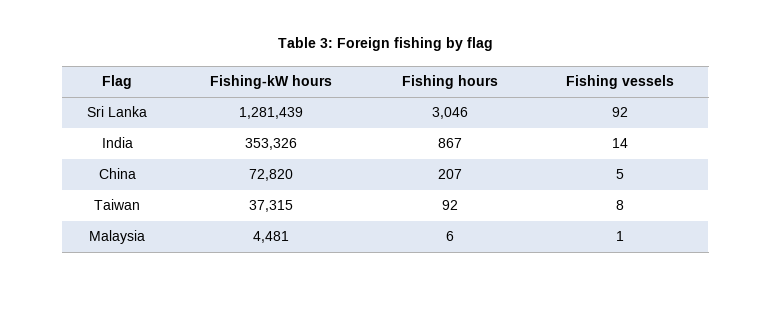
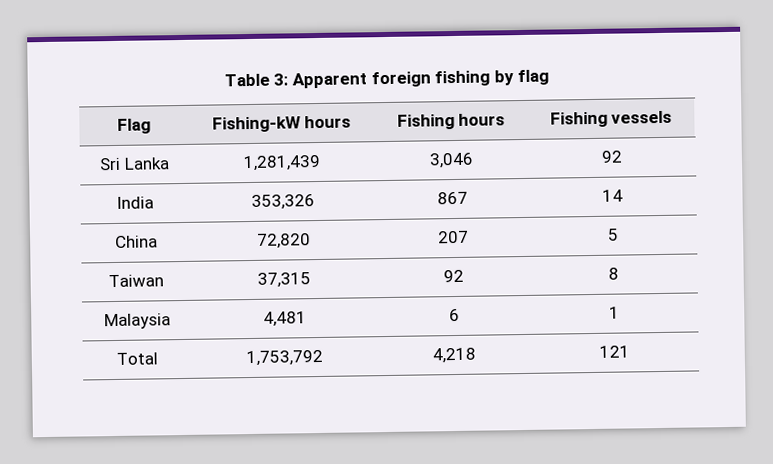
[337,37,390,51] Foreign -> [291,71,431,89] Apparent foreign
(624, 236) none -> [116,352,158,365] [246,349,323,367] [432,347,476,364] [598,345,630,358] // Total | 1,753,792 | 4,218 | 121

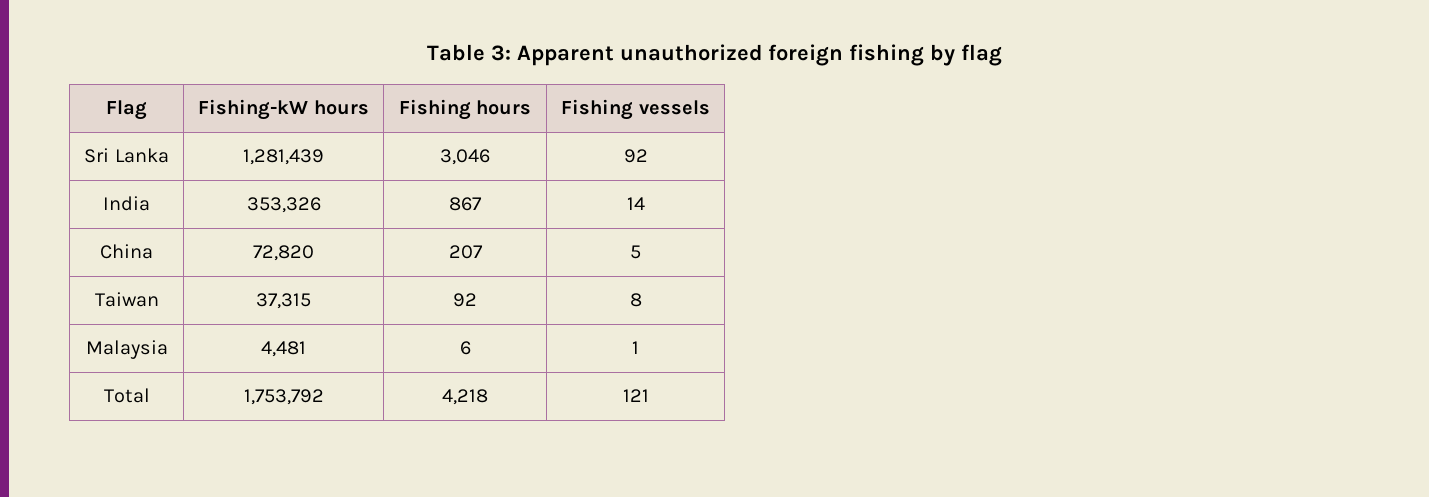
(367, 80) none -> [619,44,763,61] unauthorized

